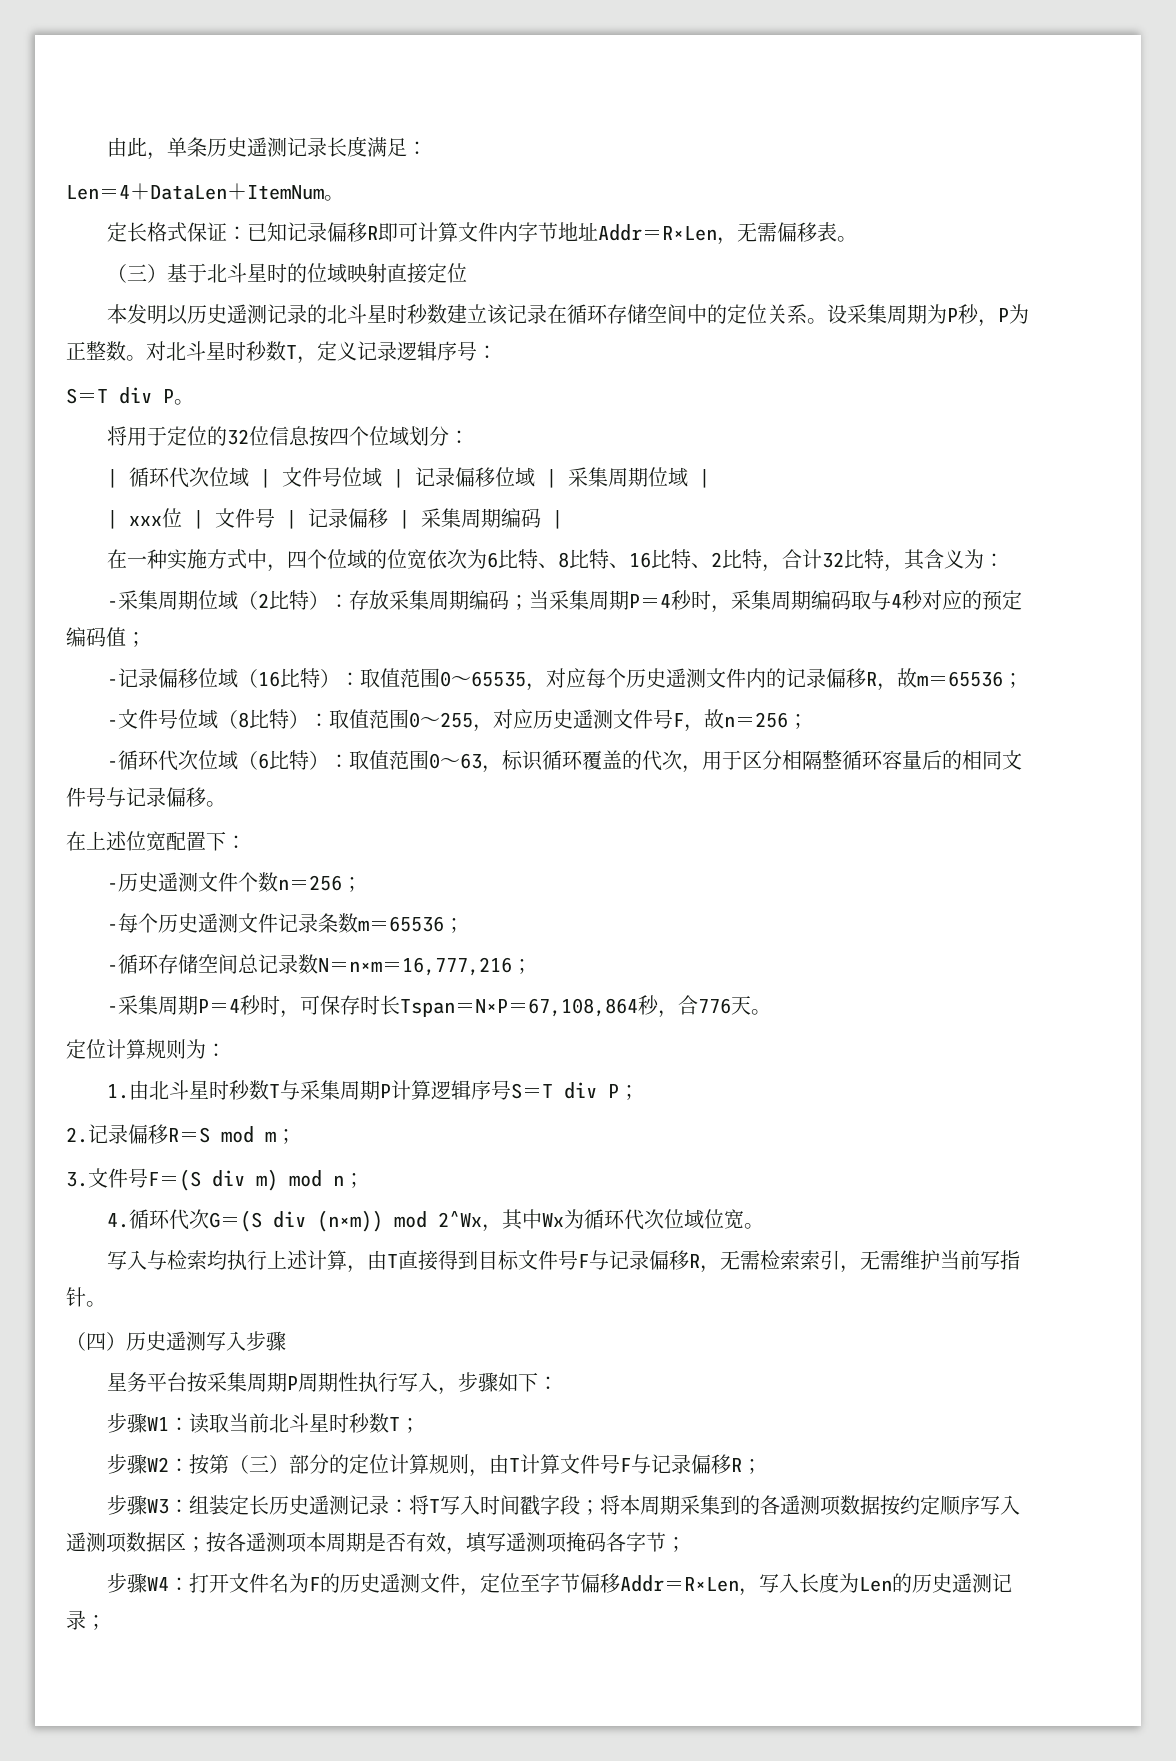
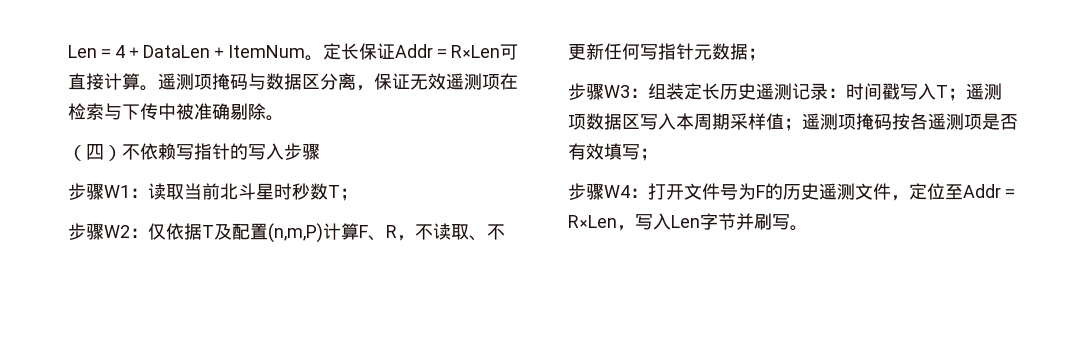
[107,136,428,160] 由此，单条历史遥测记录长度满足： // -> (68, 51) none
[107,222,858,245] [107,263,468,284] [107,304,1030,327] [66,341,497,364] [66,387,194,405] [107,426,470,447] [107,467,711,488] [107,508,564,529] [107,549,1005,572] [107,590,1023,613] [66,627,146,647] [107,668,1024,691] [107,709,809,732] [107,750,1023,773] [66,787,226,807] [66,831,246,851] [107,872,363,892] [107,913,465,933] [107,954,533,976] [107,995,772,1018] [66,1039,226,1059] [107,1080,640,1100] [66,1124,296,1144] [66,1168,364,1191] [107,1209,765,1232] [107,1250,1021,1273] [66,1287,86,1307] // 定长格式保证：已知记录偏移R即可计算文件内字节地址Addr＝R×Len，无需偏移表。 // （三）基于北斗星时的位域映射直接定位 // 本发明以历史遥测记录的北斗星时秒数建立该记录在循环存储空间中的定位关系。设采集周期为P秒，P为正整数。对北斗星时秒数T，定义记录逻辑序号： // S＝T div P。 // 将用于定位的32位信息按四个位域划分： // | 循环代次位域 | 文件号位域 | 记录偏移位域 | 采集周期位域 | // | xxx位 | 文件号 | 记录偏移 | 采集周期编码 | // 在一种实施方式中，四个位域的位宽依次为6比特、8比特、16比特、2比特，合计32比特，其含义为： // -采集周期位域（2比特）：存放采集周期编码；当采集周期P＝4秒时，采集周期编码取与4秒对应的预定编码值； // -记录偏移位域（16比特）：取值范围0～65535，对应每个历史遥测文件内的记录偏移R，故m＝65536； // -文件号位域（8比特）：取值范围0～255，对应历史遥测文件号F，故n＝256； // -循环代次位域（6比特）：取值范围0～63，标识循环覆盖的代次，用于区分相隔整循环容量后的相同文件号与记录偏移。 // 在上述位宽配置下： // -历史遥测文件个数n＝256； // -每个历史遥测文件记录条数m＝65536； // -循环存储空间总记录数N＝n×m＝16,777,216； // -采集周期P＝4秒时，可保存时长Tspan＝N×P＝67,108,864秒，合776天。 // 定位计算规则为： // 1.由北斗星时秒数T与采集周期P计算逻辑序号S＝T div P； // 2.记录偏移R＝S mod m； // 3.文件号F＝(S div m) mod n； // 4.循环代次G＝(S div (n×m)) mod 2^Wx，其中Wx为循环代次位域位宽。 // 写入与检索均执行上述计算，由T直接得到目标文件号F与记录偏移R，无需检索索引，无需维护当前写指针 -> [323,43,518,60] [68,73,518,91] [68,103,266,120] 定长保证Addr＝R×Len可直接计算。遥测项掩码与数据区分离，保证无效遥测项在检索与下传中被准确剔除
[126,1331,206,1351] 历史遥测 -> [122,143,248,160] 不依赖写指针的
[107,1372,559,1395] // 星务平台按采集周期P周期性执行写入，步骤如下： -> (320, 151) none
[189,1454,743,1477] 按第（三）部分的定位计算规则，由T计算文件号F与记录偏移R -> [148,223,505,243] [568,43,748,60] 仅依据T及配置(n,m,P)计算F、R，不读取、不更新任何写指针元数据
[409,1495,1021,1516] [66,1532,206,1553] 将T写入时间戳字段；将本周期采集到的各遥测项数据按约定顺序写入遥测项数据区； -> [846,83,1002,101] [568,113,892,131] 时间戳写入T；遥测项数据区写入本周期采样值；遥测项掩码
[306,1532,366,1552] 本周期 -> (982, 122) none
[446,1532,666,1555] ，填写遥测项掩码各字节 -> [604,143,640,160] 填写
[269,1573,290,1593] 名 -> [720,184,738,200] 号
[540,1573,621,1593] 字节偏移 -> (963, 192) none
[799,1572,1013,1593] [66,1610,106,1630] 长度为Len的历史遥测记录； -> [671,213,808,231] Len字节并刷写。

